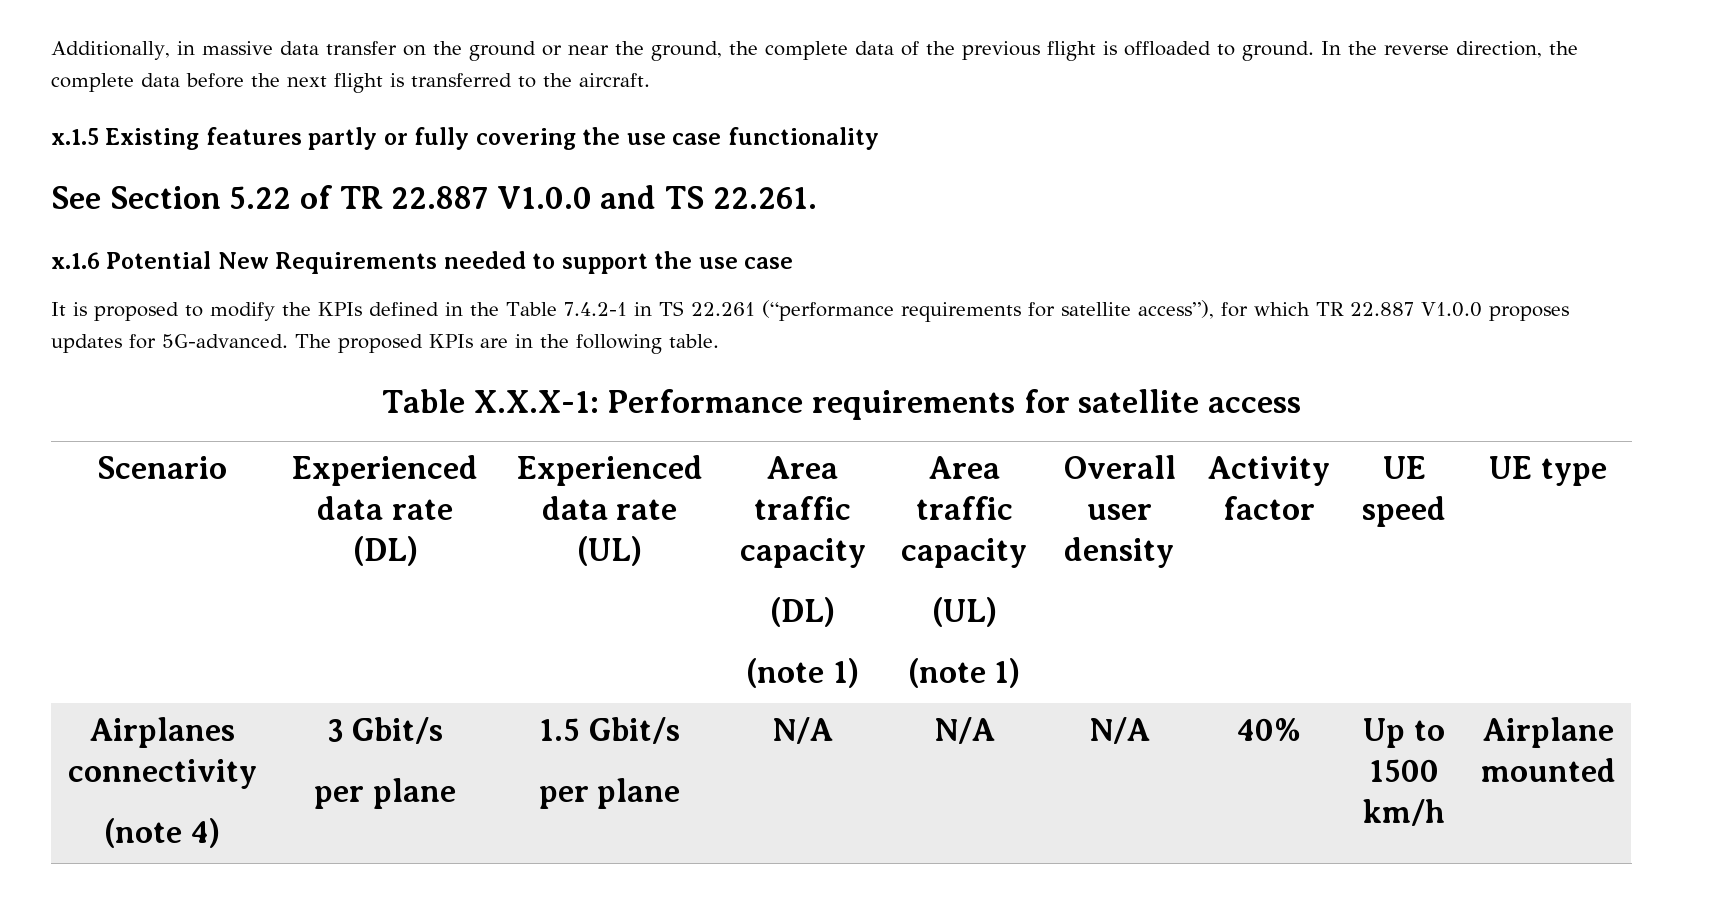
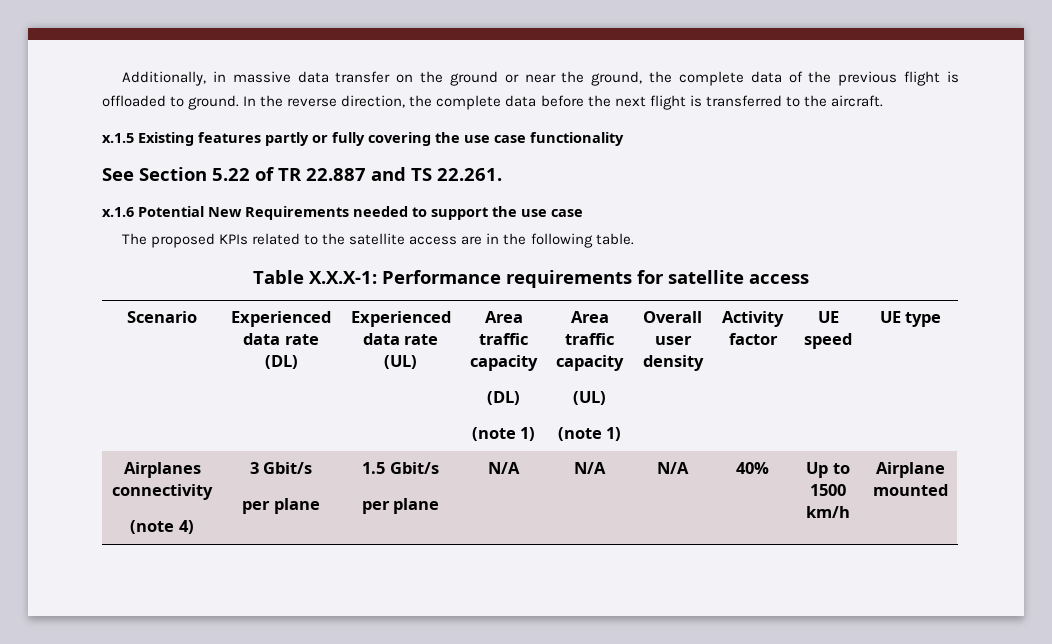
[496,186,592,209] V1.0.0 -> (366, 174) none
[51,300,1569,322] [51,334,473,353] It is proposed to modify the KPIs defined in the Table 7.4.2-1 in TS 22.261 (“performance requirements for satellite access”), for which TR 22.887 V1.0.0 proposes updates for 5G-advanced. The proposed KPIs -> [121,233,458,248] The proposed KPIs related to the satellite access

